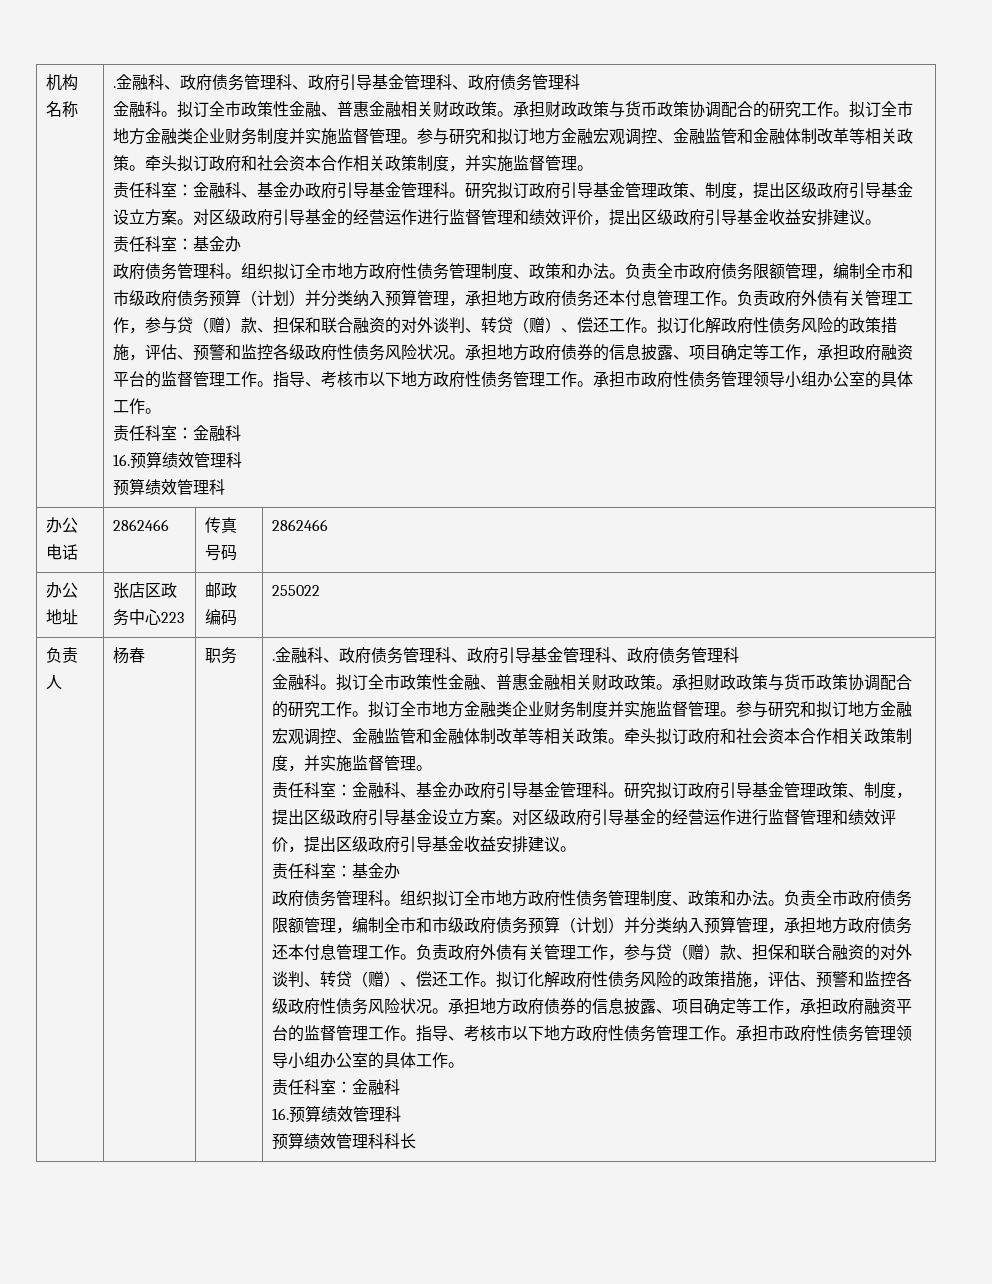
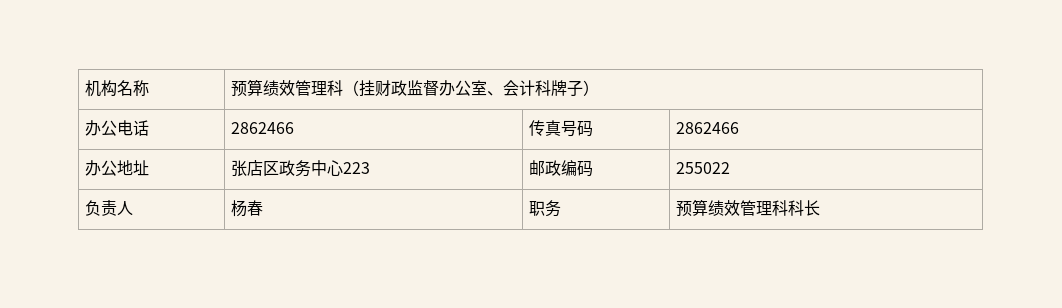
[113,74,581,91] [113,101,914,118] [113,128,914,145] [113,155,594,172] [113,182,914,199] [113,209,882,226] [113,236,242,252] [113,263,914,280] [113,289,914,307] [113,317,898,334] [113,344,914,361] [113,371,914,388] [113,398,162,414] [113,425,242,441] [113,451,243,469] [113,478,226,496] .金融科、政府债务管理科、政府引导基金管理科、政府债务管理科 // 金融科。拟订全市政策性金融、普惠金融相关财政政策。承担财政政策与货币政策协调配合的研究工作。拟订全市地方金融类企业财务制度并实施监督管理。参与研究和拟订地方金融宏观调控、金融监管和金融体制改革等相关政策。牵头拟订政府和社会资本合作相关政策制度，并实施监督管理。 // 责任科室：金融科、基金办政府引导基金管理科。研究拟订政府引导基金管理政策、制度，提出区级政府引导基金设立方案。对区级政府引导基金的经营运作进行监督管理和绩效评价，提出区级政府引导基金收益安排建议。 // 责任科室：基金办 // 政府债务管理科。组织拟订全市地方政府性债务管理制度、政策和办法。负责全市政府债务限额管理，编制全市和市级政府债务预算（计划）并分类纳入预算管理，承担地方政府债务还本付息管理工作。负责政府外债有关管理工作，参与贷（赠）款、担保和联合融资的对外谈判、转贷（赠）、偿还工作。拟订化解政府性债务风险的政策措施，评估、预警和监控各级政府性债务风险状况。承担地方政府债券的信息披露、项目确定等工作，承担政府融资平台的监督管理工作。指导、考核市以下地方政府性债务管理工作。承担市政府性债务管理领导小组办公室的具体工作。 // 责任科室：金融科 // 16.预算绩效管理科 // 预算绩效管理科 -> [230,79,599,97] 预算绩效管理科（挂财政监督办公室、会计科牌子）
[272,647,740,664] [272,674,913,691] [272,701,913,718] [272,728,913,745] [272,755,433,772] [272,782,913,799] [272,809,897,826] [272,836,577,853] [272,863,401,879] [272,890,913,907] [272,916,913,934] [272,944,913,961] [272,971,913,988] [272,998,913,1015] [272,1025,913,1042] [272,1052,465,1069] [272,1079,401,1095] [272,1105,402,1123] .金融科、政府债务管理科、政府引导基金管理科、政府债务管理科 // 金融科。拟订全市政策性金融、普惠金融相关财政政策。承担财政政策与货币政策协调配合的研究工作。拟订全市地方金融类企业财务制度并实施监督管理。参与研究和拟订地方金融宏观调控、金融监管和金融体制改革等相关政策。牵头拟订政府和社会资本合作相关政策制度，并实施监督管理。 // 责任科室：金融科、基金办政府引导基金管理科。研究拟订政府引导基金管理政策、制度，提出区级政府引导基金设立方案。对区级政府引导基金的经营运作进行监督管理和绩效评价，提出区级政府引导基金收益安排建议。 // 责任科室：基金办 // 政府债务管理科。组织拟订全市地方政府性债务管理制度、政策和办法。负责全市政府债务限额管理，编制全市和市级政府债务预算（计划）并分类纳入预算管理，承担地方政府债务还本付息管理工作。负责政府外债有关管理工作，参与贷（赠）款、担保和联合融资的对外谈判、转贷（赠）、偿还工作。拟订化解政府性债务风险的政策措施，评估、预警和监控各级政府性债务风险状况。承担地方政府债券的信息披露、项目确定等工作，承担政府融资平台的监督管理工作。指导、考核市以下地方政府性债务管理工作。承担市政府性债务管理领导小组办公室的具体工作。 // 责任科室：金融科 // 16.预算绩效管理科 // -> (561, 208) none

